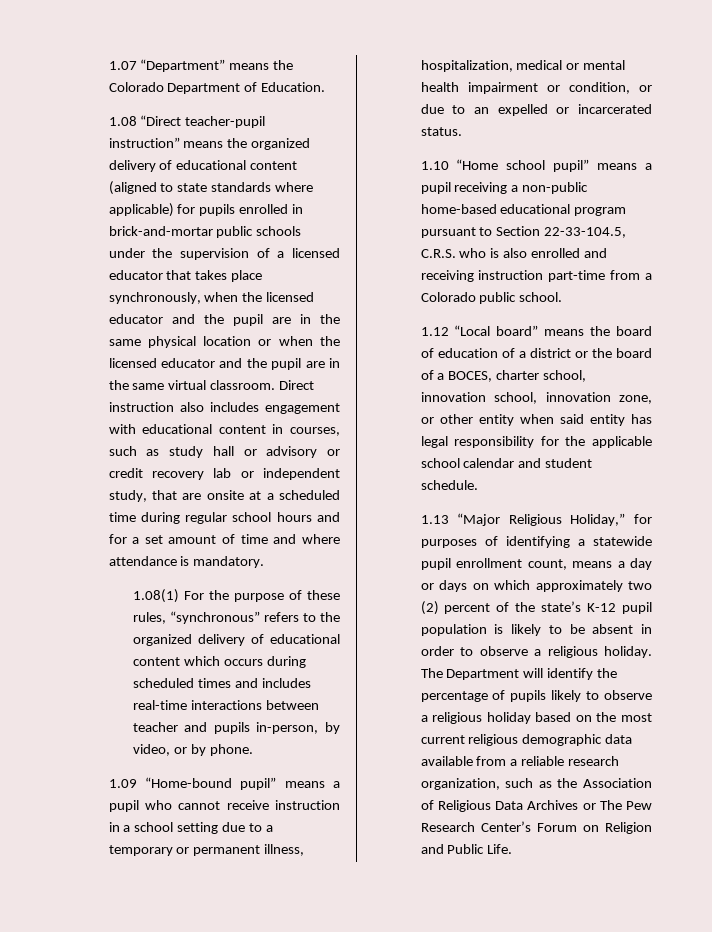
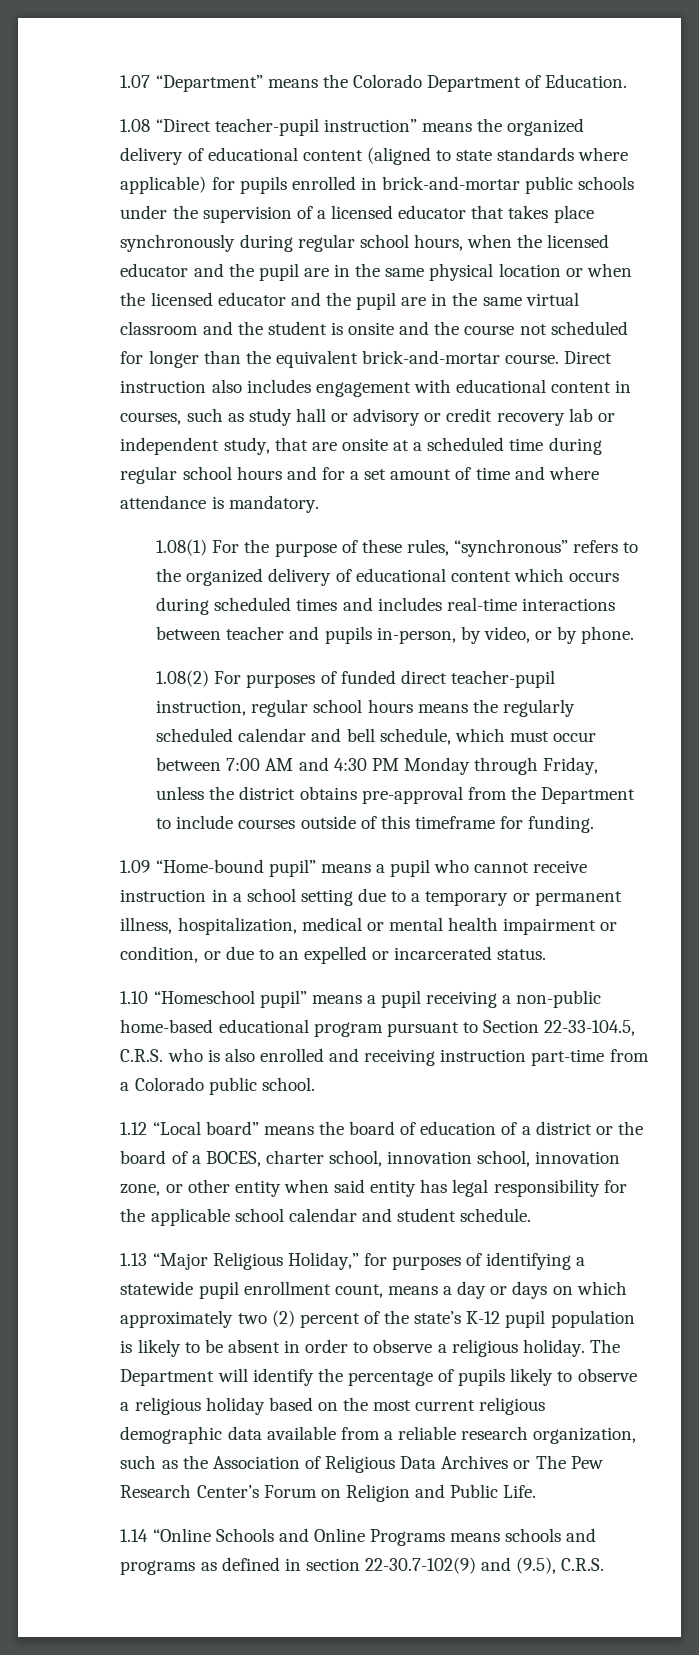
[108,292,201,304] synchronously, -> [120,234,463,252] synchronously during regular school hours,
[210,380,276,390] classroom. -> [120,321,628,335] [120,350,560,368] classroom and the student is onsite and the course not scheduled for longer than the equivalent brick-and-mortar course.
(253, 750) none -> [156,670,555,688] [156,699,575,717] [156,728,597,745] [156,757,599,775] [156,786,636,804] [156,815,595,833] // 1.08(2) For purposes of funded direct teacher-pupil instruction, regular school hours means the regularly scheduled calendar and bell schedule, which must occur between 7:00 AM and 4:30 PM Monday through Friday, unless the district obtains pre-approval from the Department to include courses outside of this timeframe for funding.
[456,159,546,170] “Home school -> [153,990,255,1004] “Homeschool
(513, 849) none -> [120,1528,597,1546] [120,1557,605,1575] // 1.14 “Online Schools and Online Programs means schools and programs as defined in section 22-30.7-102(9) and (9.5), C.R.S.

